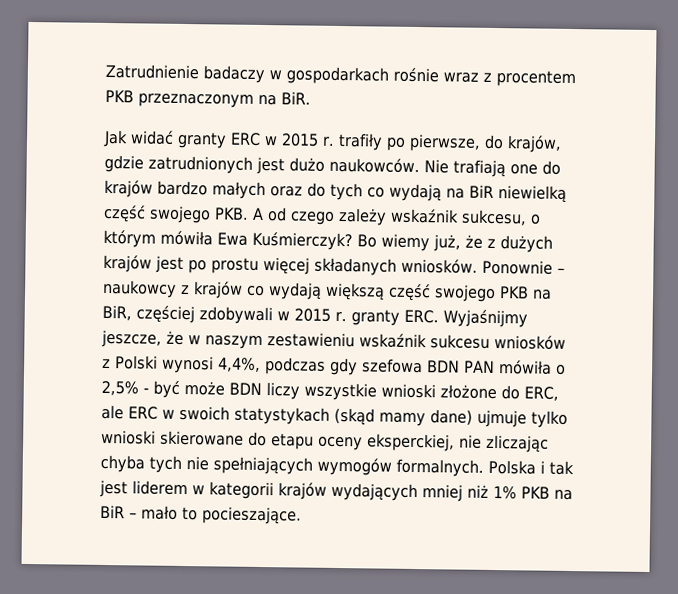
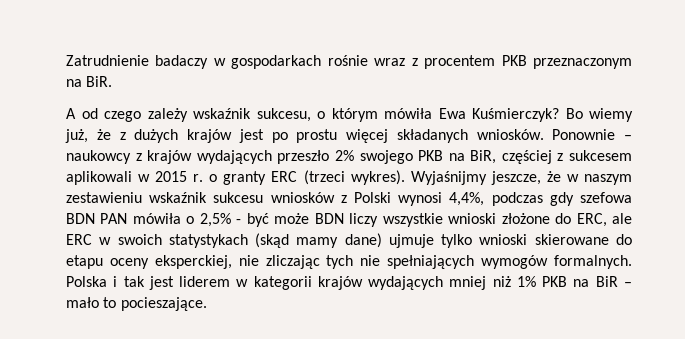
[103,129,562,153] [104,154,561,178] [104,179,567,203] [103,204,249,224] Jak widać granty ERC w 2015 r. trafiły po pierwsze, do krajów, gdzie zatrudnionych jest dużo naukowców. Nie trafiają one do krajów bardzo małych oraz do tych co wydają na BiR niewielką część swojego PKB. -> (113, 81) none
[247,282,431,302] co wydają większą część -> [196,150,354,164] wydających przeszło 2%
[199,306,439,326] zdobywali w 2015 r. granty ERC. -> [557,150,632,161] [66,170,405,185] z sukcesem aplikowali w 2015 r. o granty ERC (trzeci wykres).
[100,454,145,473] chyba -> (320, 262) none

